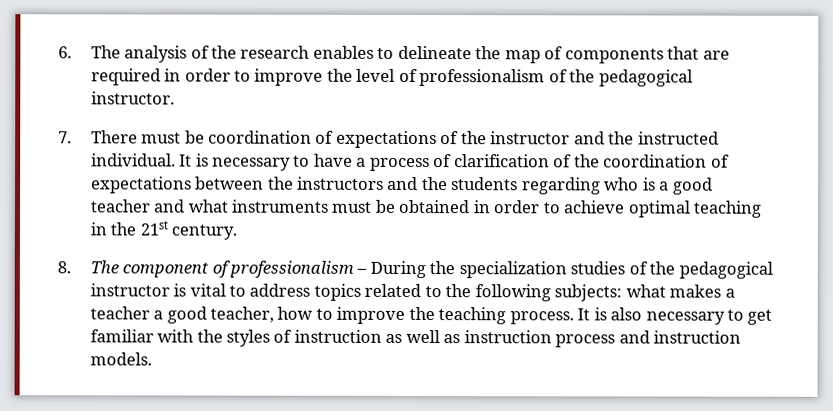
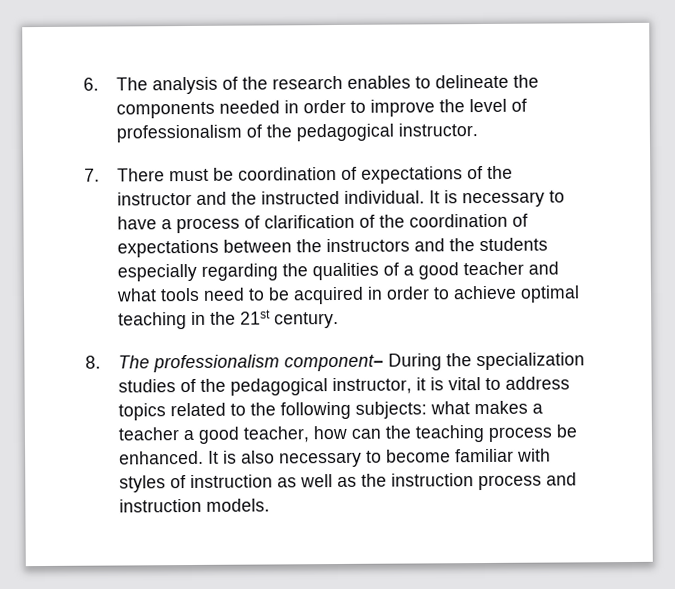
[504,46,730,64] [90,68,161,86] map of components that are required -> [116,100,281,119] components needed
[521,177,656,195] regarding who is -> [117,262,400,282] especially regarding the qualities of
[231,199,471,214] instruments must be obtained -> [160,286,365,305] tools need to be acquired
[122,260,368,278] component of professionalism – -> [153,354,385,373] professionalism component–
[89,283,170,297] instructor -> [332,377,427,395] instructor, it
[315,306,574,325] to improve the teaching process. -> [351,424,578,443] [119,450,205,465] can the teaching process be enhanced.
[747,309,773,325] get -> [386,449,452,463] become
[196,329,223,343] the -> (552, 455) none
(461, 339) none -> [361,473,388,487] the

